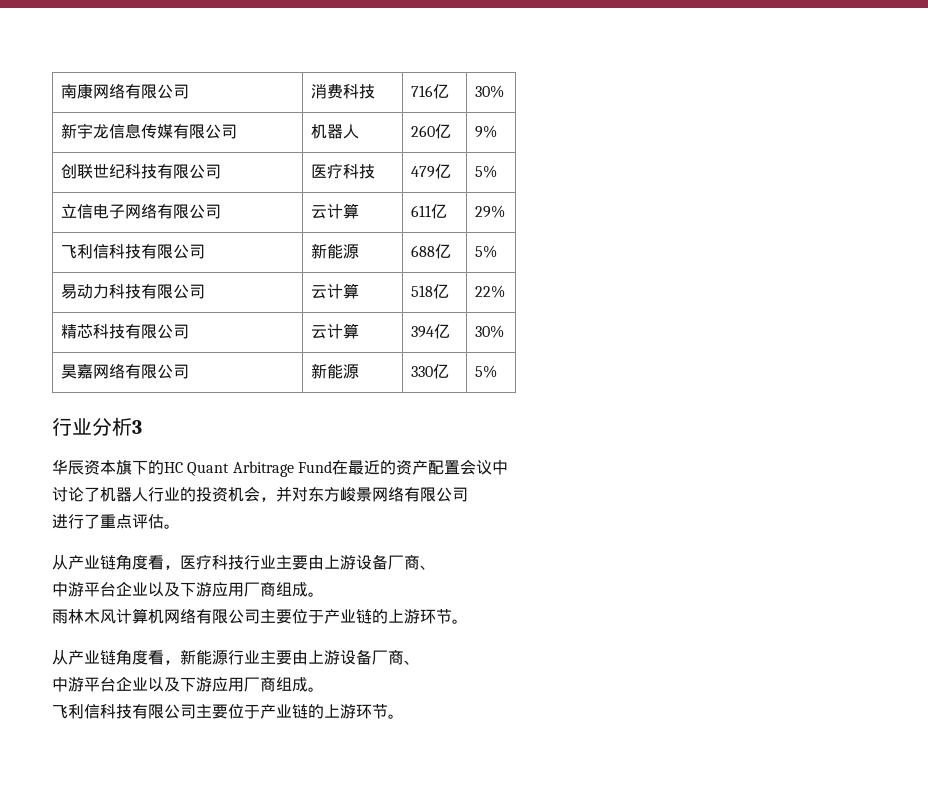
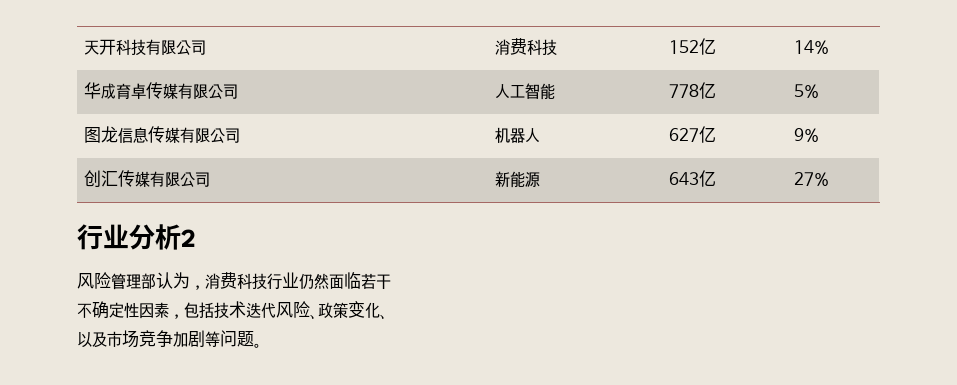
[60,83,125,99] 南康网络 -> [84,39,147,56] 天开科技
[410,84,449,99] [474,85,504,98] [60,123,93,139] 716亿 | 30% // 新宇 -> [669,38,717,55] [794,40,830,54] [84,82,239,100] [495,83,556,100] [669,82,717,99] [794,84,820,98] [84,127,102,143] 152亿 | 14% // 华成育卓传媒有限公司 | 人工智能 | 778亿 | 5% // 图
[410,125,435,137] 260 -> [669,128,700,142] 627
[76,164,221,179] [310,163,375,179] [410,164,451,179] [474,165,497,178] [60,204,221,219] [310,203,359,219] [410,204,447,219] [474,205,505,218] [60,244,205,259] [310,243,359,259] [410,244,451,259] [474,245,497,258] [60,284,205,299] [310,283,359,299] [410,284,449,299] [474,285,505,298] [60,324,189,339] [310,323,359,339] [410,324,450,339] [474,325,504,338] [60,364,189,379] [310,363,359,379] [410,364,449,379] [474,365,497,378] [52,417,142,436] [52,459,508,477] [52,486,468,502] [52,514,180,529] [52,554,436,570] [52,581,324,597] [52,608,468,624] [52,649,420,665] [52,676,324,692] [52,704,388,719] 联世纪科技有限公司 | 医疗科技 | 479亿 | 5% // 立信电子网络有限公司 | 云计算 | 611亿 | 29% // 飞利信科技有限公司 | 新能源 | 688亿 | 5% // 易动力科技有限公司 | 云计算 | 518亿 | 22% // 精芯科技有限公司 | 云计算 | 394亿 | 30% // 昊嘉网络有限公司 | 新能源 | 330亿 | 5% // 行业分析3 // 华辰资本旗下的HC Quant Arbitrage Fund在最近的资产配置会议中 // 讨论了机器人行业的投资机会，并对东方峻景网络有限公司 // 进行了重点评估。 // 从产业链角度看，医疗科技行业主要由上游设备厂商、 // 中游平台企业以及下游应用厂商组成。 // 雨林木风计算机网络有限公司主要位于产业链的上游环节。 // 从产业链角度看，新能源行业主要由上游设备厂商、 // 中游平台企业以及下游应用厂商组成。 // 飞利信科技有限公司主要位于产业链的上游环节 -> [101,170,211,187] [495,171,541,188] [669,170,717,187] [794,172,830,186] [77,224,196,250] [77,272,391,290] [77,301,388,320] [77,330,254,348] 汇传媒有限公司 | 新能源 | 643亿 | 27% // 行业分析2 // 风险管理部认为，消费科技行业仍然面临若干 // 不确定性因素，包括技术迭代风险、政策变化、 // 以及市场竞争加剧等问题

